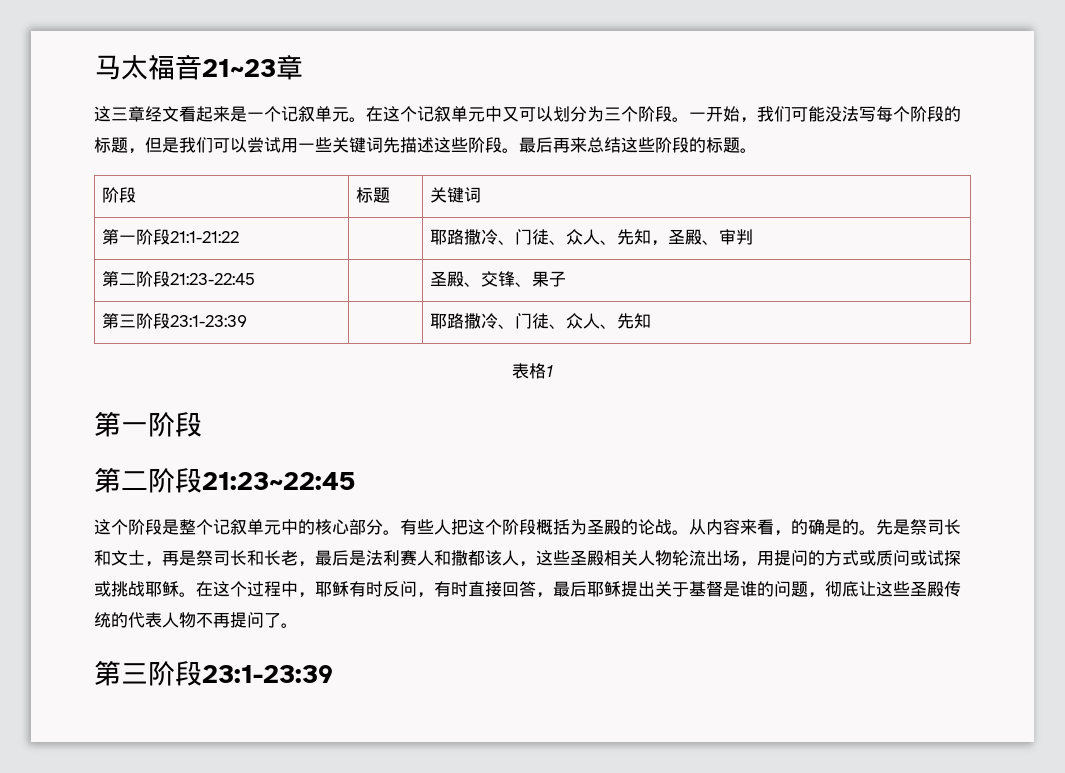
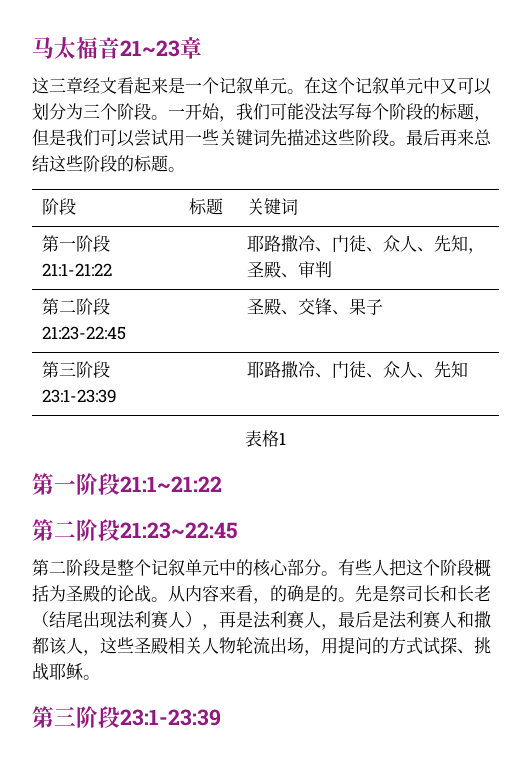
(202, 424) none -> [120,476,222,492] 21:1~21:22
[94,519,128,535] 这个 -> [32,559,66,576] 第二
[111,550,298,567] 文士，再是祭司长和长老 -> [457,585,491,602] [32,611,321,630] 长老（结尾出现法利赛人），再是法利赛人
[859,550,961,566] [94,581,111,597] 或质问或试探或 -> [423,637,474,655] 试探、
[196,581,961,598] [94,612,298,628] 在这个过程中，耶稣有时反问，有时直接回答，最后耶稣提出关于基督是谁的问题，彻底让这些圣殿传统的代表人物不再提问了。 -> (100, 677) none

